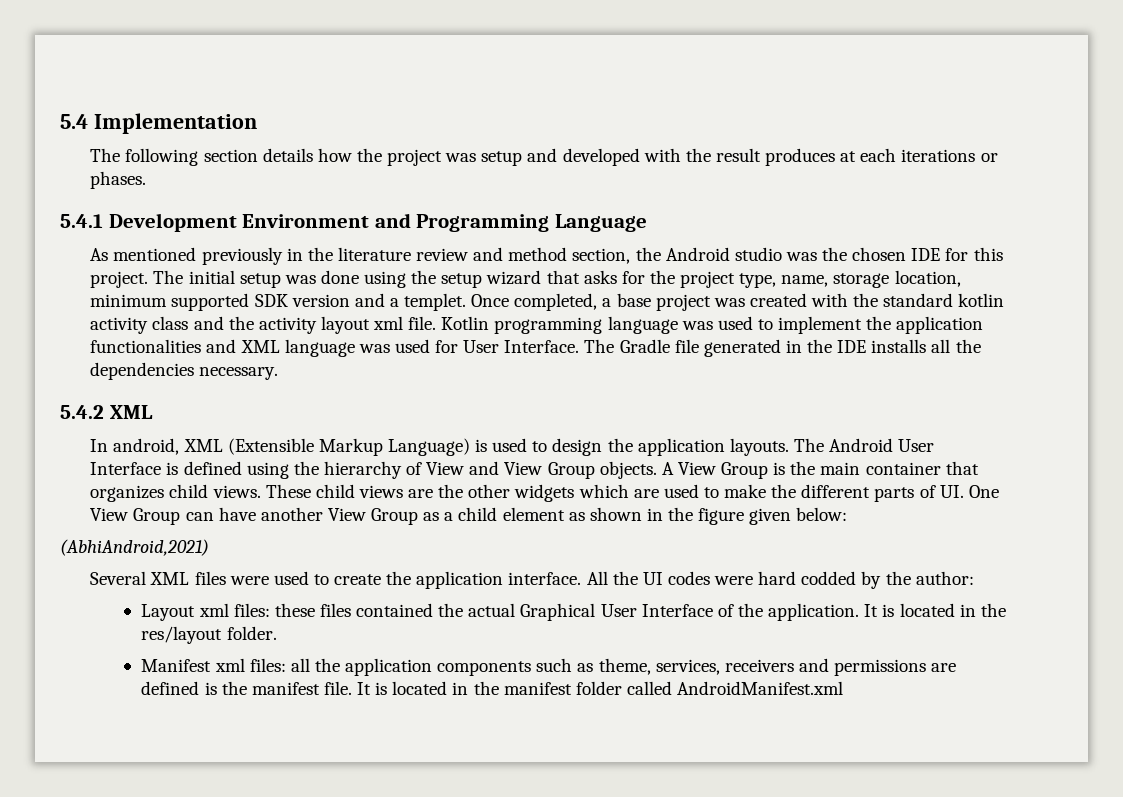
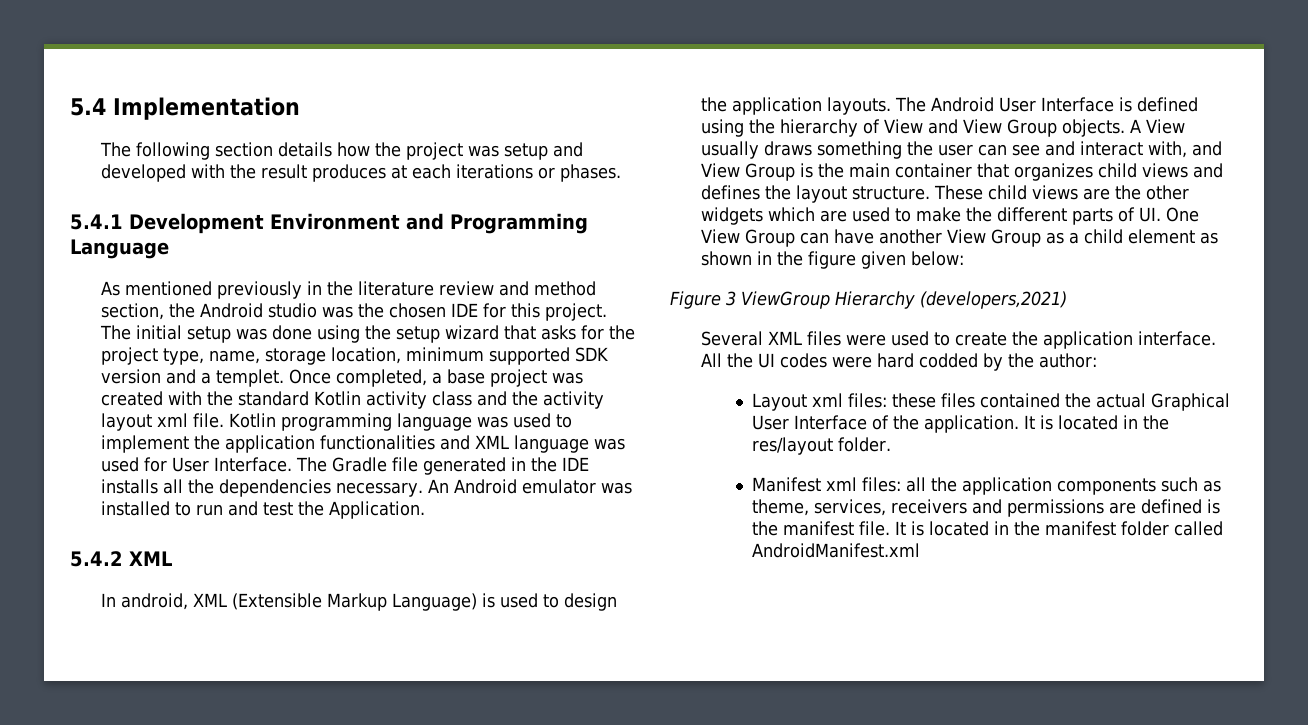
[958,293,1005,307] kotlin -> [314,391,362,406] Kotlin
(279, 373) none -> [428,479,633,494] [101,501,426,519] An Android emulator was installed to run and test the Application.
(716, 468) none -> [701,141,1223,159] [701,163,741,178] usually draws something the user can see and interact with, and View
[212,485,261,498] views. -> [1142,163,1224,178] [701,185,931,203] views and defines the layout structure.
[60,539,209,556] (AbhiAndroid,2021) -> [670,291,1067,309] Figure 3 ViewGroup Hierarchy (developers,2021)

